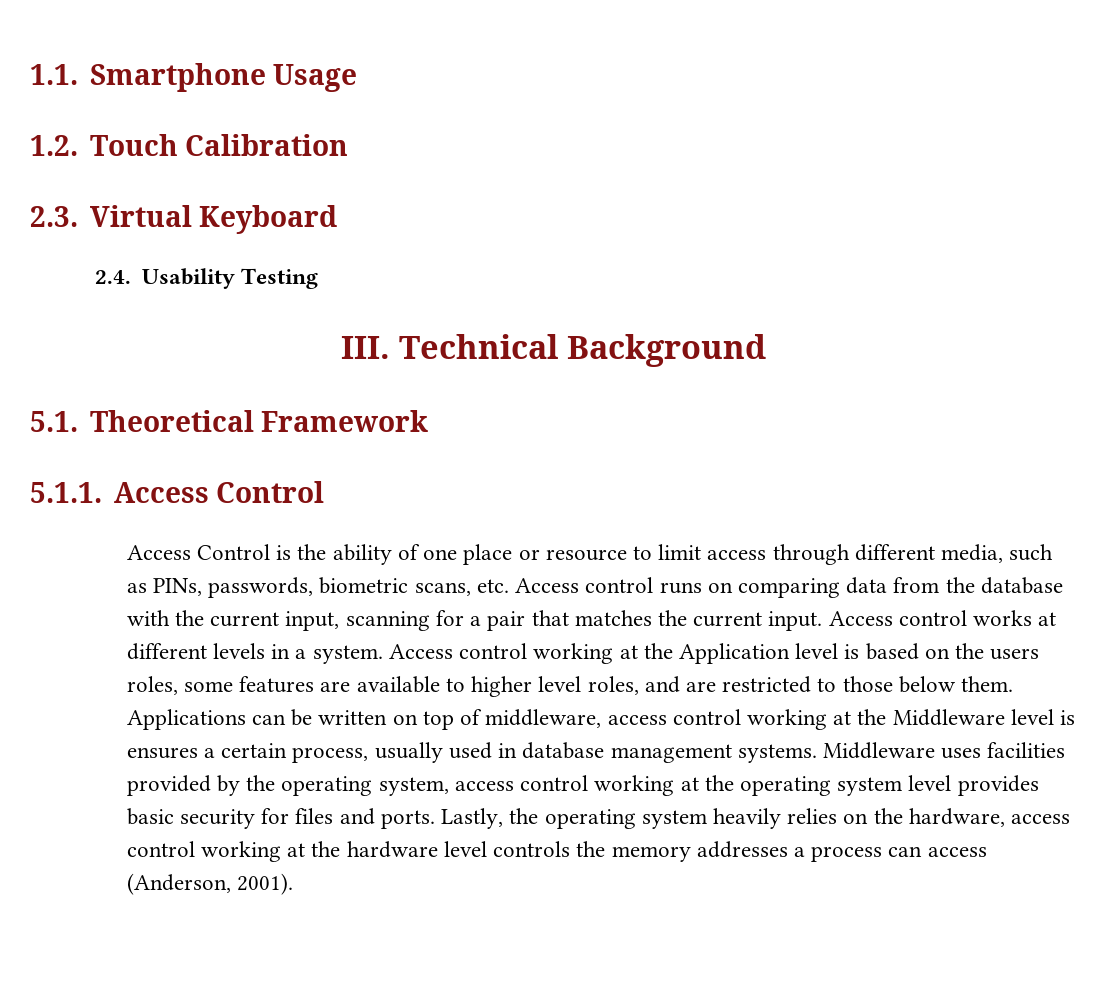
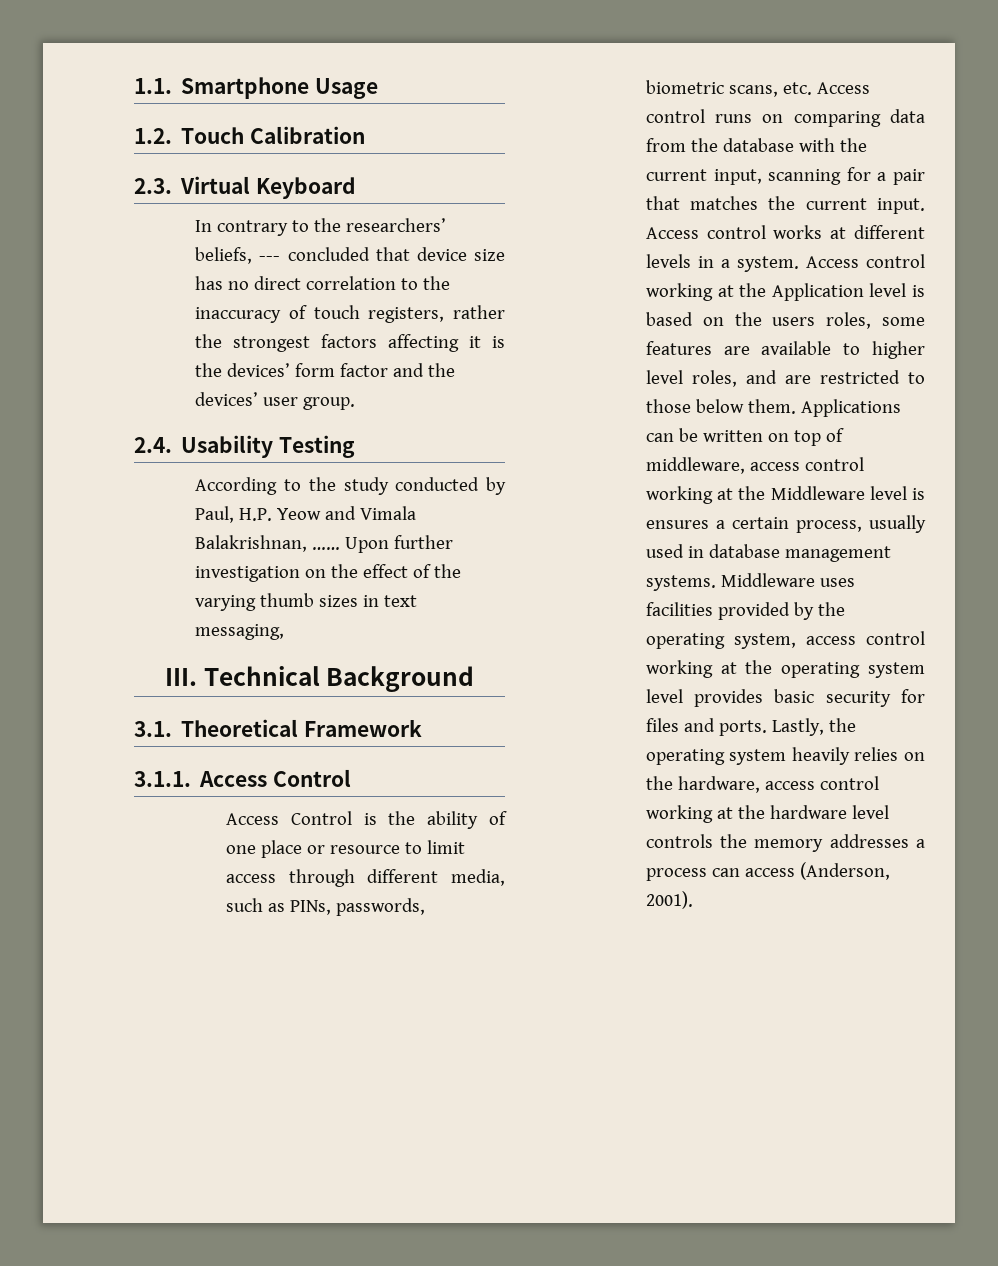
[94,268,319,289] 2.4. Usability Testing -> [195,218,447,236] [195,247,505,264] [195,276,451,290] [195,305,505,323] [195,334,505,352] [195,363,456,377] [195,392,356,410] [134,435,355,458] [195,477,506,495] [195,506,417,523] [195,535,454,553] [195,564,462,582] [195,593,418,611] [195,624,285,640] In contrary to the researchers’ beliefs, --- concluded that device size has no direct correlation to the inaccuracy of touch registers, rather the strongest factors affecting it is the devices’ form factor and the devices’ user group. // 2.4. Usability Testing // According to the study conducted by Paul, H.P. Yeow and Vimala Balakrishnan, …… Upon further investigation on the effect of the varying thumb sizes in text messaging,
[30,411,78,432] 5.1. -> [134,721,172,737] 3.1.
[30,482,102,503] 5.1.1. -> [134,771,191,787] 3.1.1.

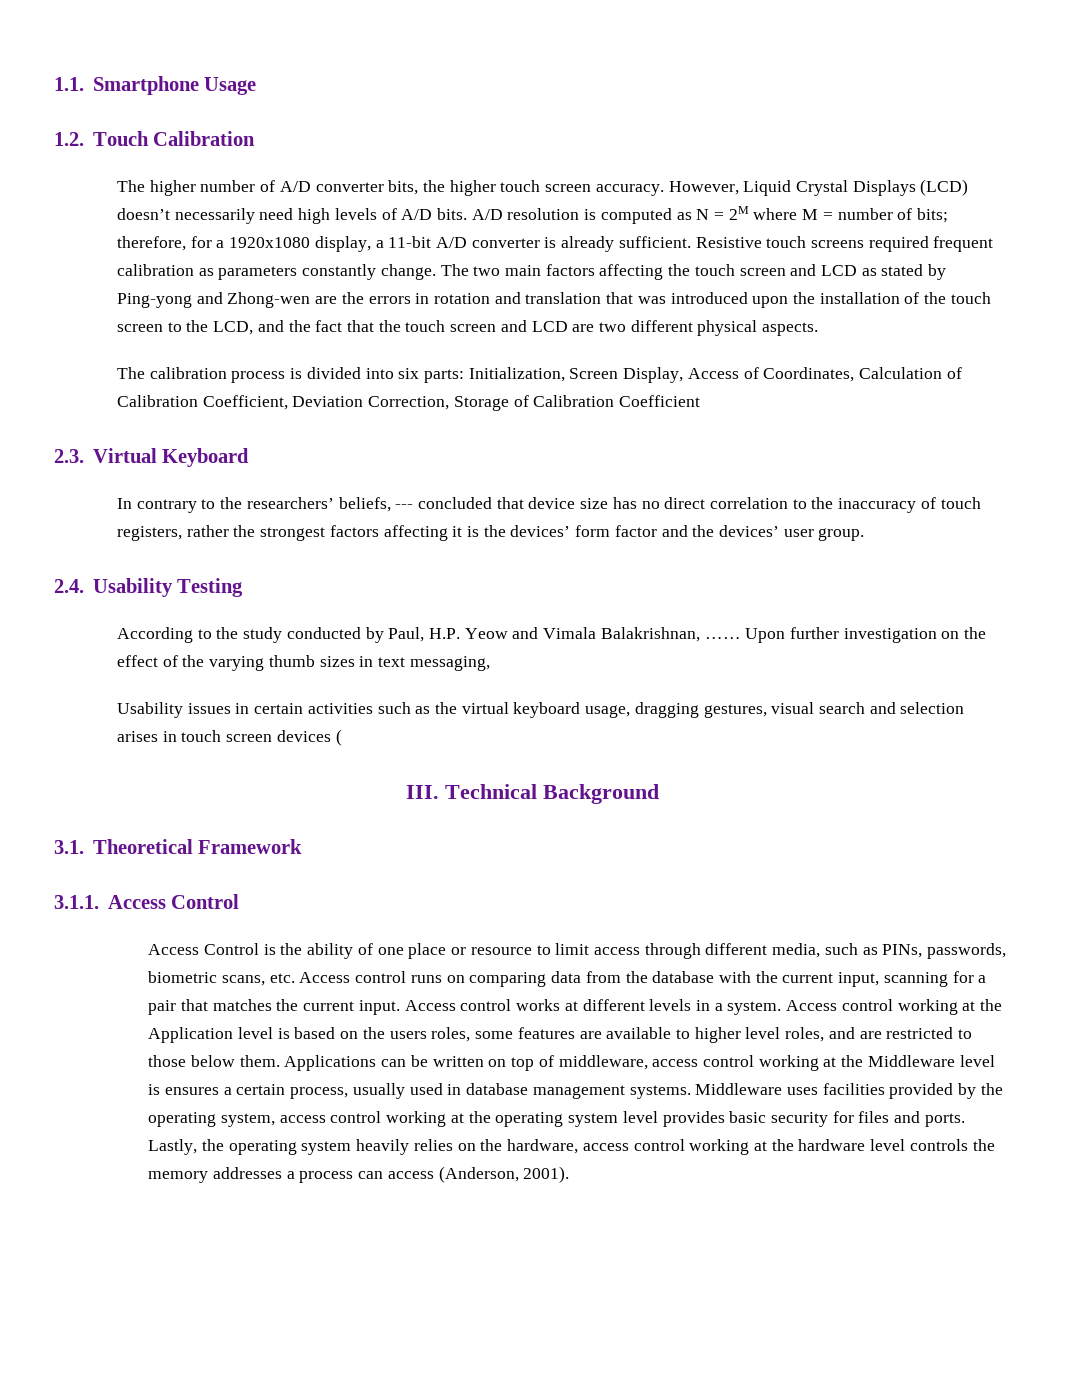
(365, 135) none -> [116,179,969,196] [116,206,949,224] [116,236,994,252] [116,264,947,280] [116,292,991,308] [116,320,819,336] [116,367,962,383] [116,395,700,411] // The higher number of A/D converter bits, the higher touch screen accuracy. However, Liquid Crystal Displays (LCD) doesn’t necessarily need high levels of A/D bits. A/D resolution is computed as N = 2M where M = number of bits; therefore, for a 1920x1080 display, a 11-bit A/D converter is already sufficient. Resistive touch screens required frequent calibration as parameters constantly change. The two main factors affecting the touch screen and LCD as stated by Ping-yong and Zhong-wen are the errors in rotation and translation that was introduced upon the installation of the touch screen to the LCD, and the fact that the touch screen and LCD are two different physical aspects. // The calibration process is divided into six parts: Initialization, Screen Display, Access of Coordinates, Calculation of Calibration Coefficient, Deviation Correction, Storage of Calibration Coefficient
(285, 632) none -> [116,702,965,718] [116,729,342,746] // Usability issues in certain activities such as the virtual keyboard usage, dragging gestures, visual search and selection arises in touch screen devices (

